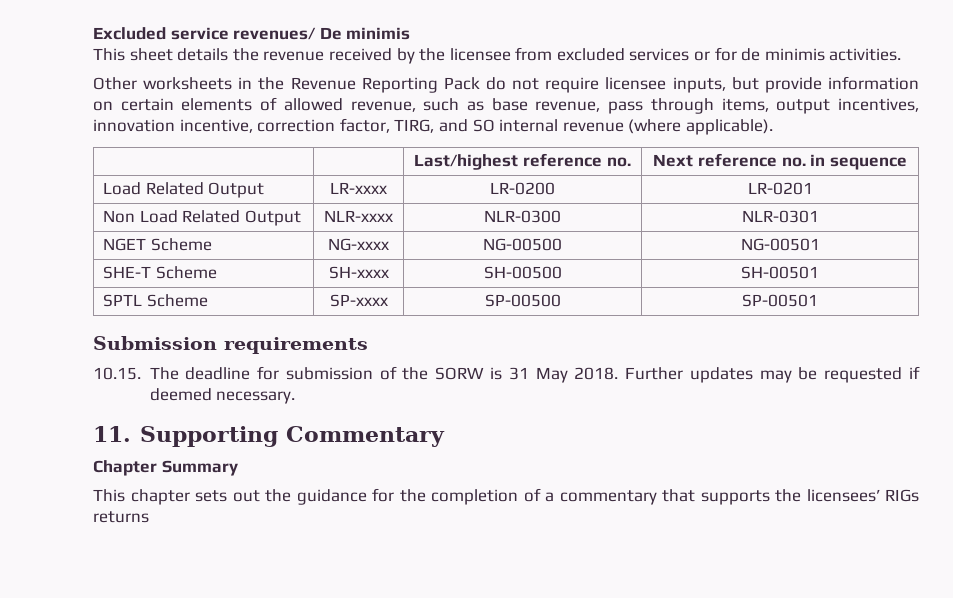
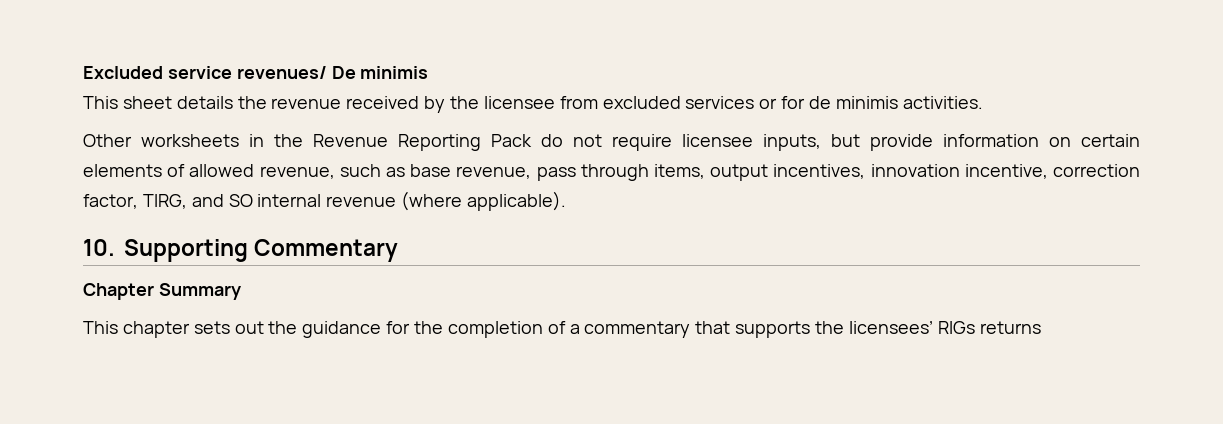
[414,153,631,170] [653,153,907,170] [102,182,265,198] [330,182,387,194] [490,182,555,195] [747,182,813,195] [102,210,301,226] [324,210,393,222] [484,210,561,223] [741,210,819,223] [102,238,212,251] [328,238,389,251] [483,238,562,251] [740,238,820,251] [102,266,217,279] [328,266,389,279] [483,266,562,279] [741,266,819,279] [102,294,208,307] [329,294,388,307] [484,294,561,307] [742,294,818,307] [93,336,368,354] [93,366,920,383] [149,388,296,404] [93,426,131,442] // | | Last/highest reference no. | Next reference no. in sequence // Load Related Output | LR-xxxx | LR-0200 | LR-0201 // Non Load Related Output | NLR-xxxx | NLR-0300 | NLR-0301 // NGET Scheme | NG-xxxx | NG-00500 | NG-00501 // SHE-T Scheme | SH-xxxx | SH-00500 | SH-00501 // SPTL Scheme | SP-xxxx | SP-00500 | SP-00501 // Submission requirements // 10.15. The deadline for submission of the SORW is 31 May 2018. Further updates may be requested if deemed necessary. // 11. -> [83,239,115,256] // 10.

